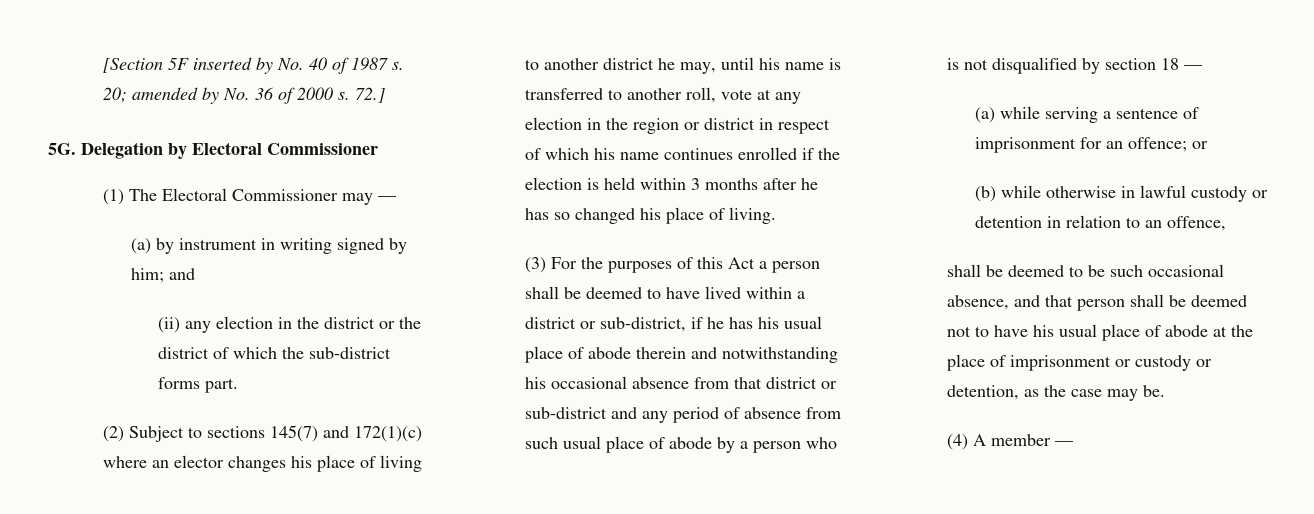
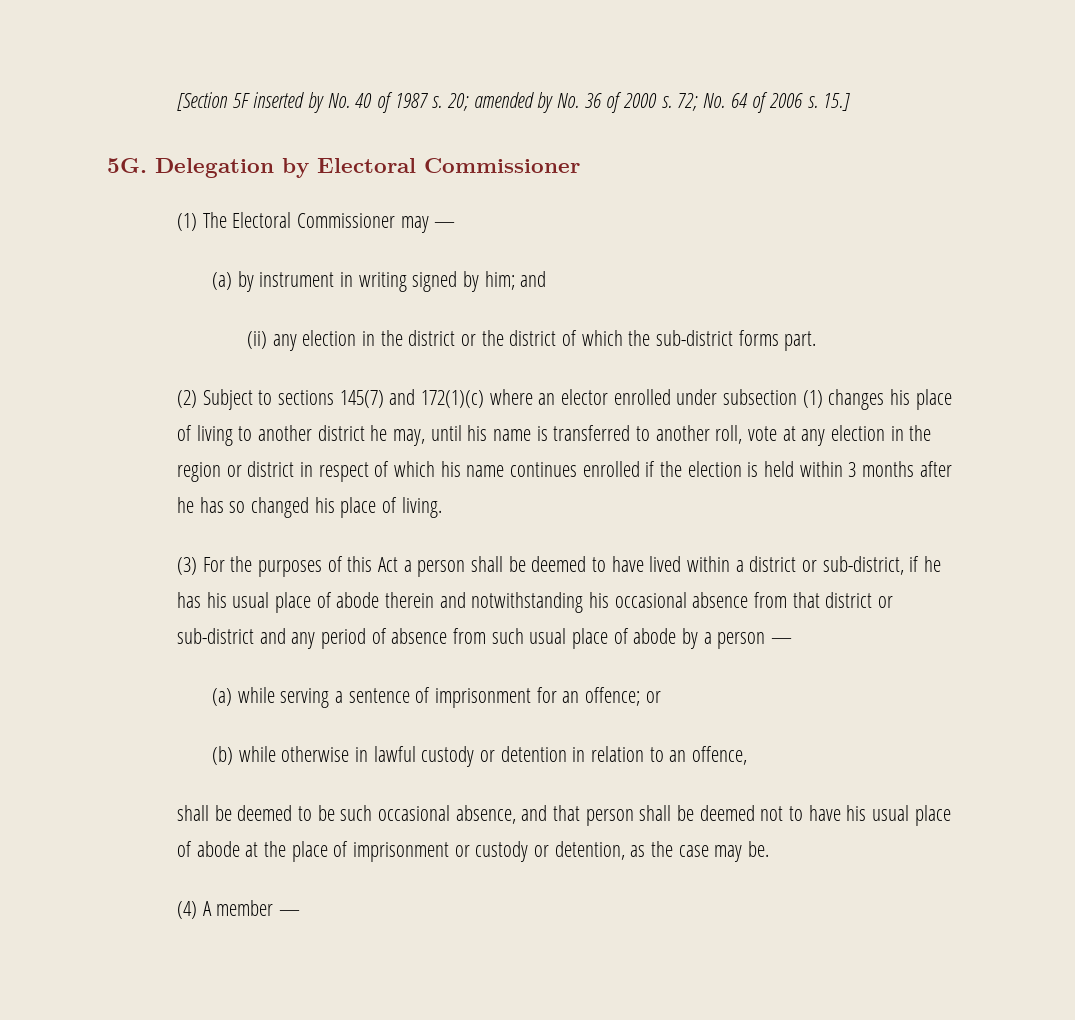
[355,87,386,103] 72.] -> [677,92,851,113] 72; No. 64 of 2006 s. 15.]
(225, 461) none -> [613,389,823,408] enrolled under subsection (1)
[806,437,838,449] [947,57,1180,74] who is not disqualified by section 18 -> (766, 640) none

